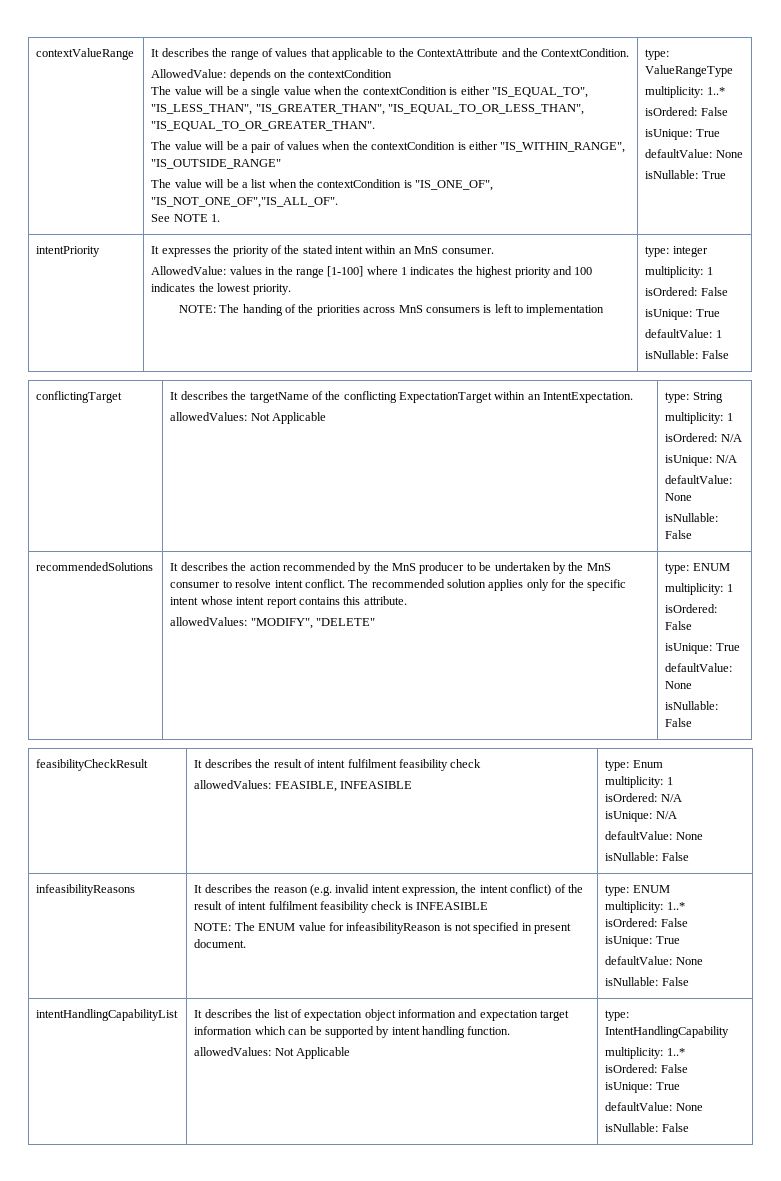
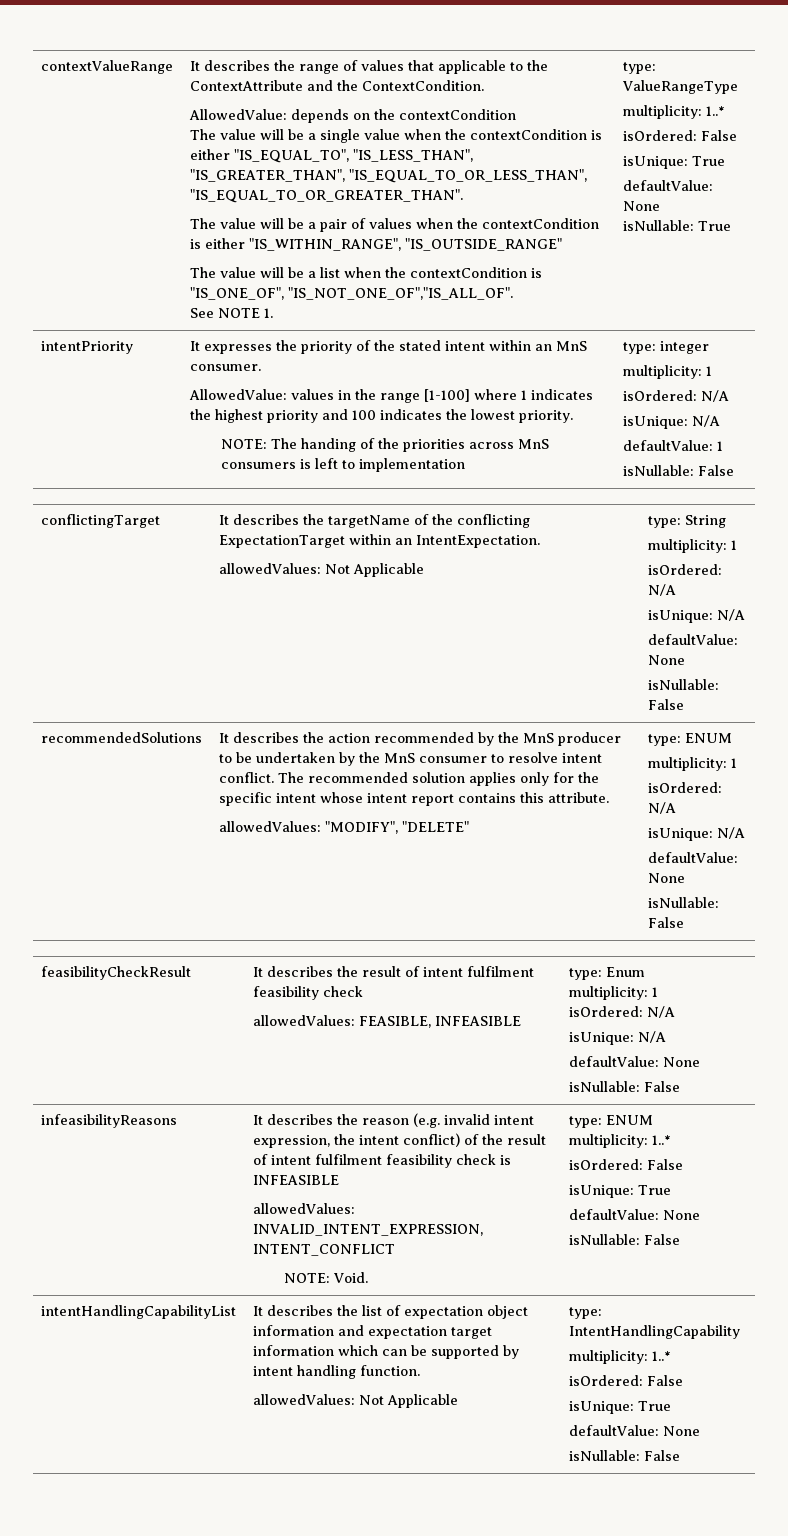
[700,287,728,296] [645,309,720,320] False // isUnique: True -> [701,390,730,402] [623,415,721,429] N/A // isUnique: N/A
[665,621,693,630] [665,643,740,654] False // isUnique: True -> [648,802,677,814] [648,827,746,841] N/A // isUnique: N/A
[194,922,572,934] [194,939,247,948] NOTE: The ENUM value for infeasibilityReason is not specified in present document. -> [253,1203,356,1214] [253,1224,484,1236] [253,1244,396,1256] [284,1272,369,1283] allowedValues: INVALID_INTENT_EXPRESSION, INTENT_CONFLICT // NOTE: Void.

